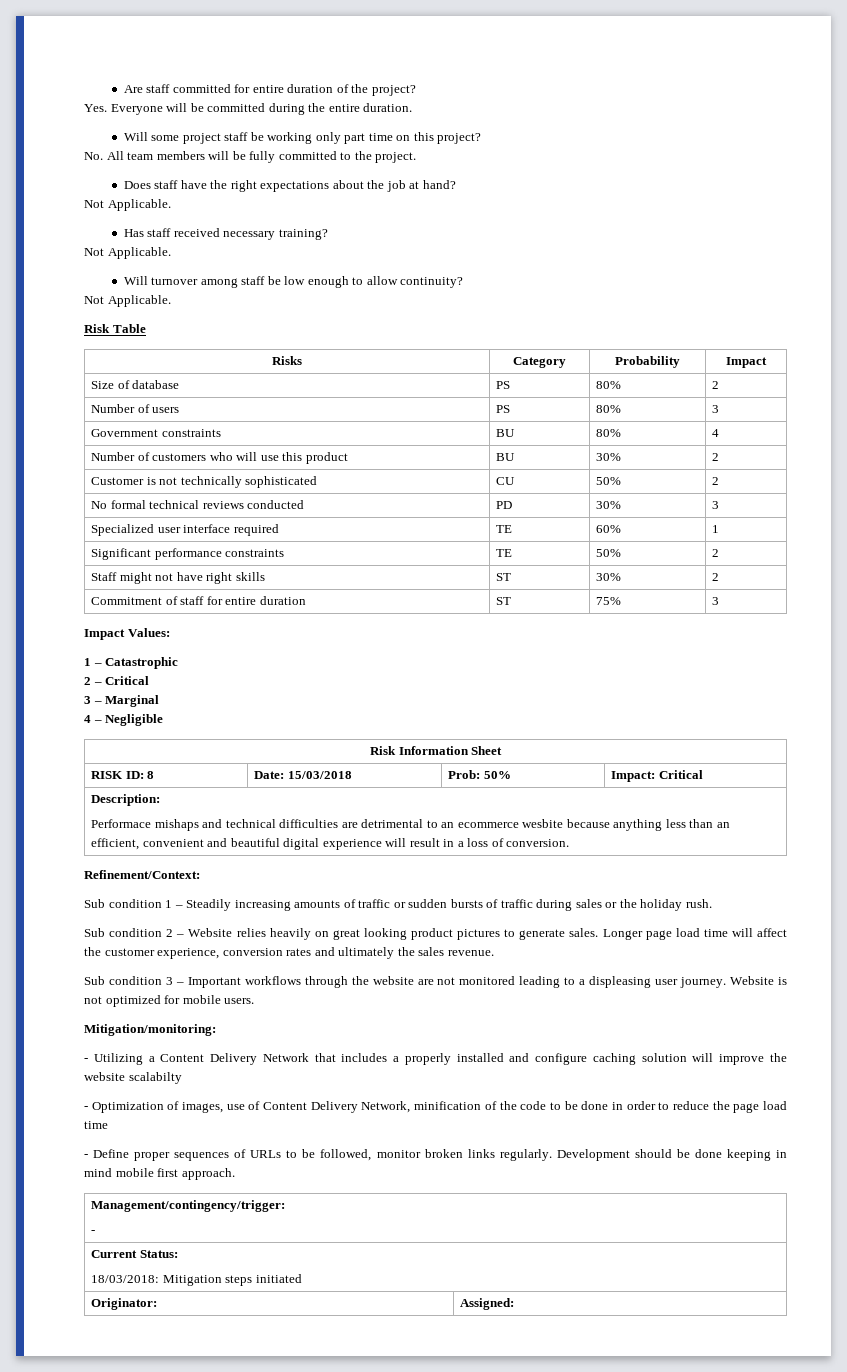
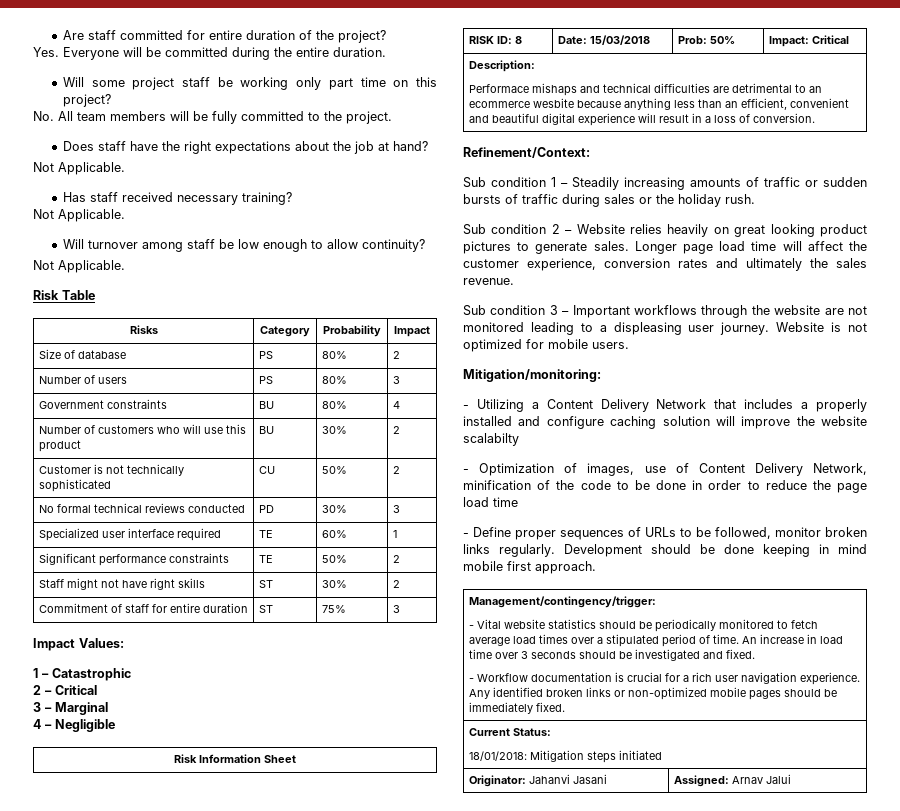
(96, 1232) none -> [476,619,818,632] [468,634,843,647] [468,649,755,661] [468,672,860,685] [468,687,837,700] [468,702,565,714] Vital website statistics should be periodically monitored to fetch average load times over a stipulated period of time. An increase in load time over 3 seconds should be investigated and fixed. // - Workflow documentation is crucial for a rich user navigation experience. Any identified broken links or non-optimized mobile pages should be immediately fixed.
[91,1275,160,1283] 18/03/2018: -> [468,751,527,761] 18/01/2018:
(158, 1304) none -> [528,774,607,784] Jahanvi Jasani
(515, 1304) none -> [731,774,791,784] Arnav Jalui

